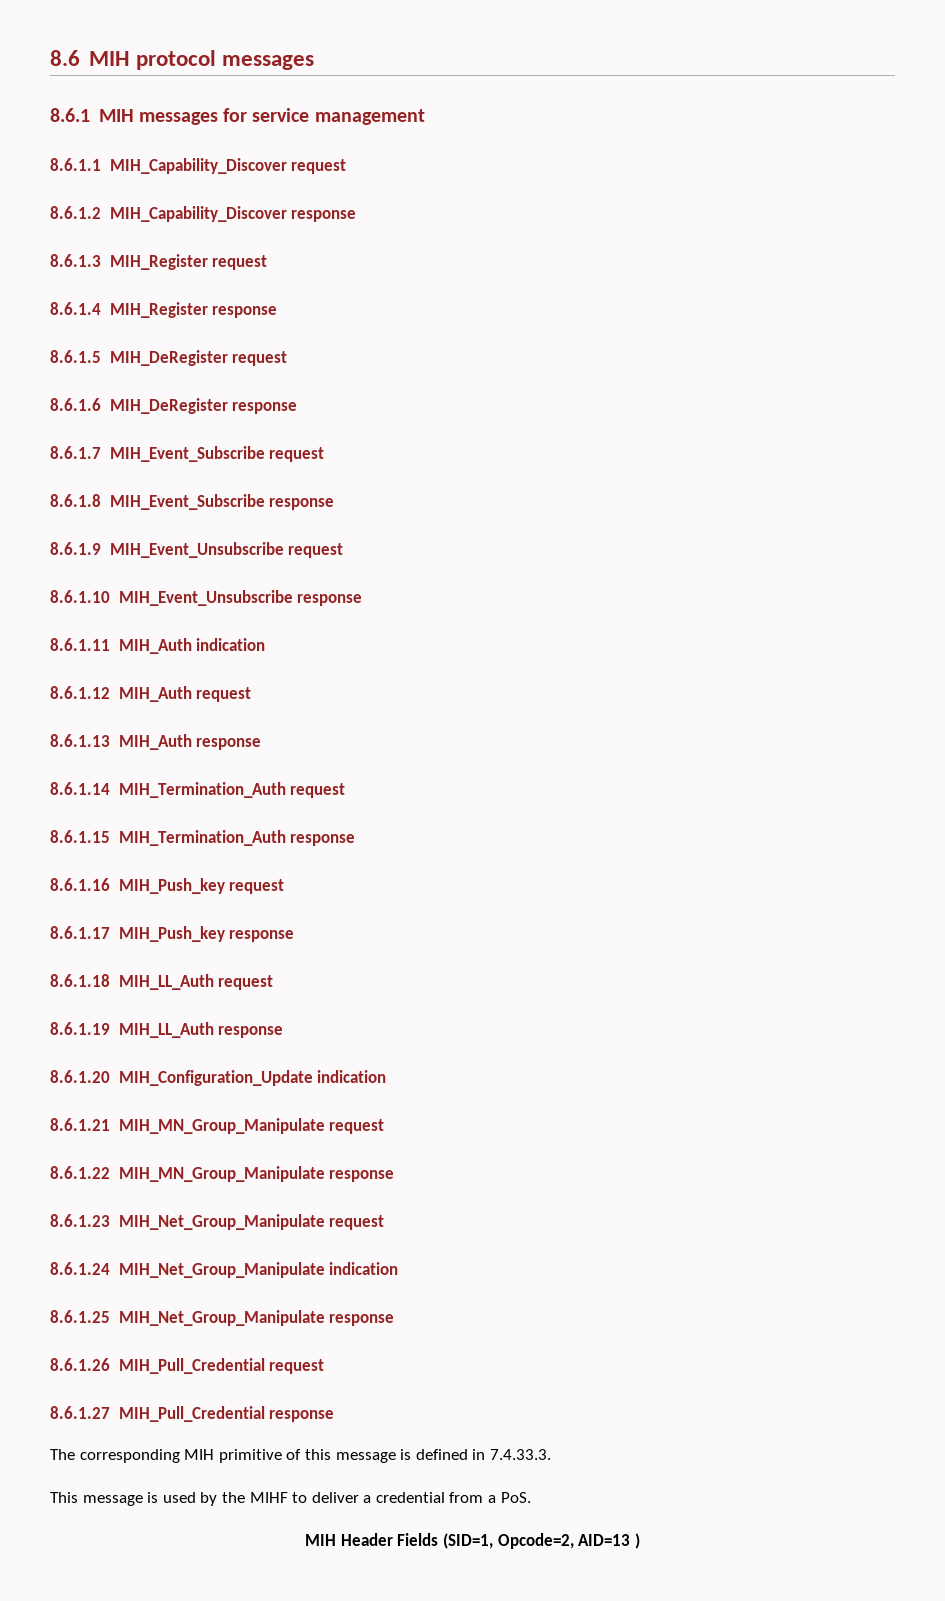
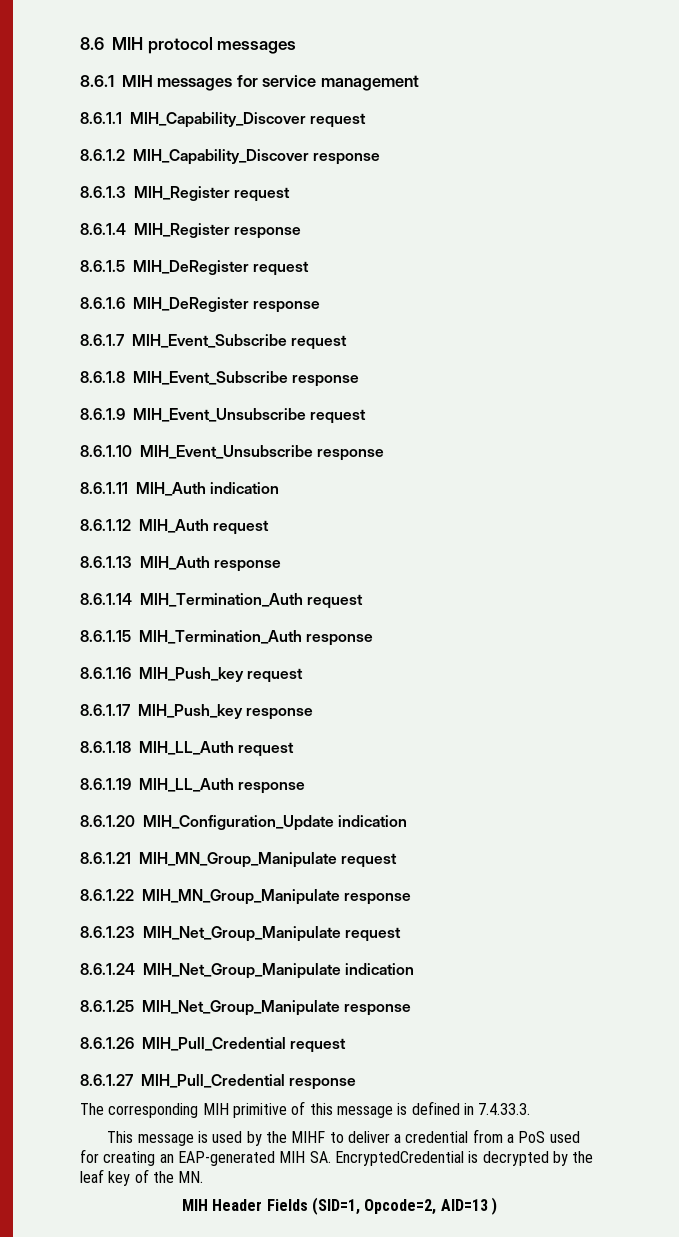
[500,1492,531,1503] PoS. -> [518,1131,580,1143] [80,1149,594,1166] [80,1169,204,1186] PoS used for creating an EAP-generated MIH SA. EncryptedCredential is decrypted by the leaf key of the MN.

